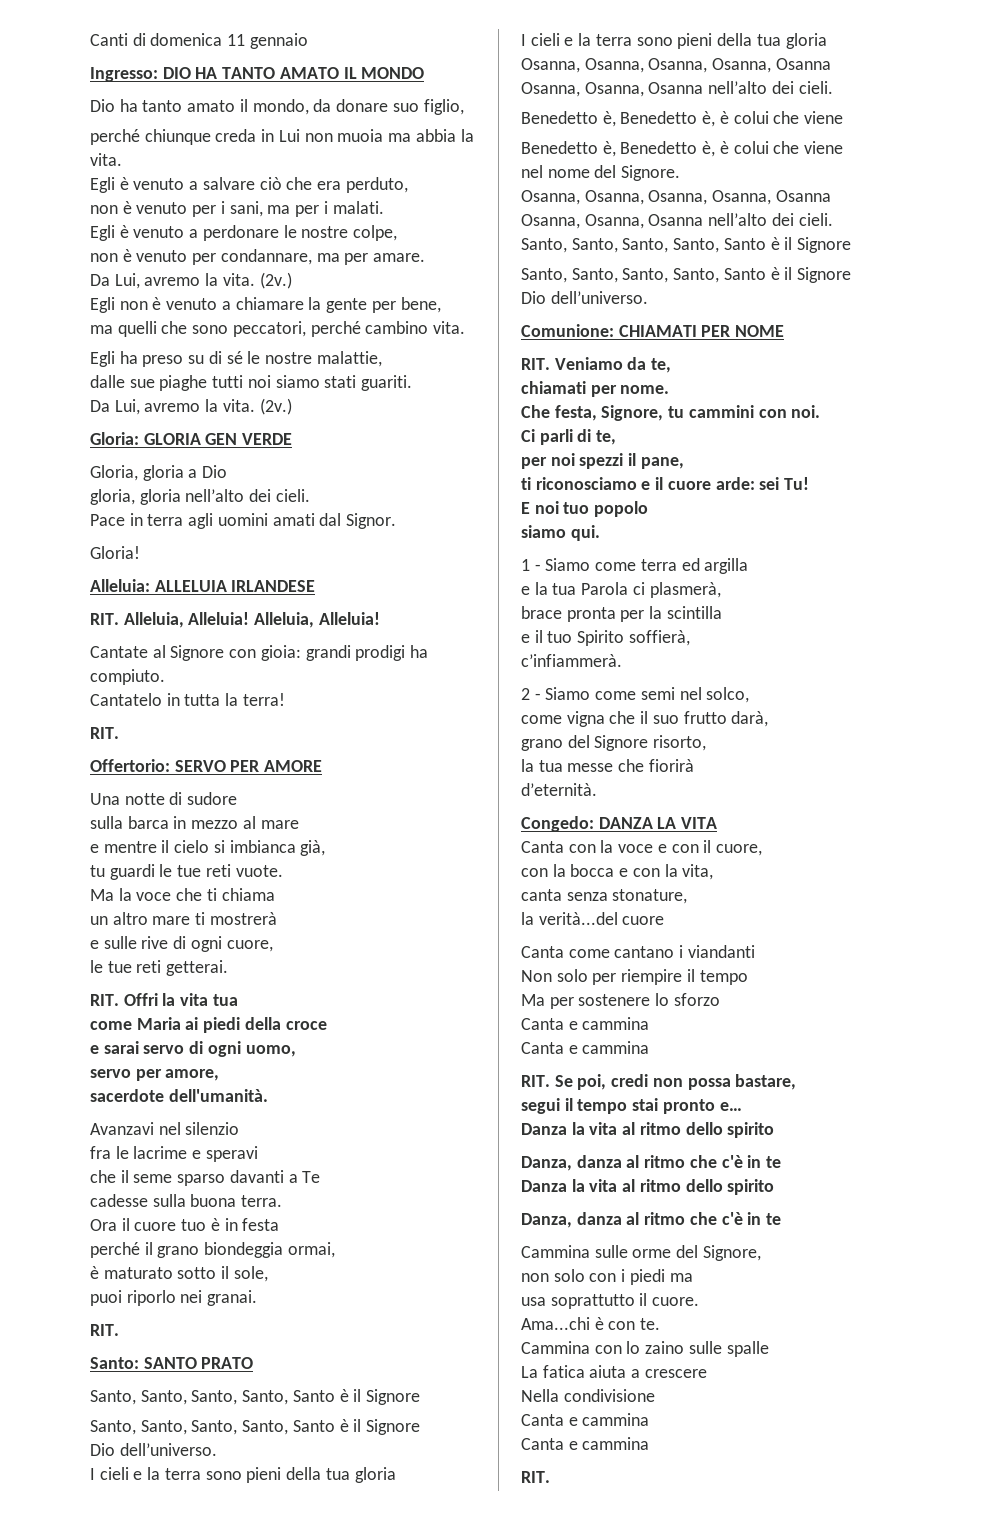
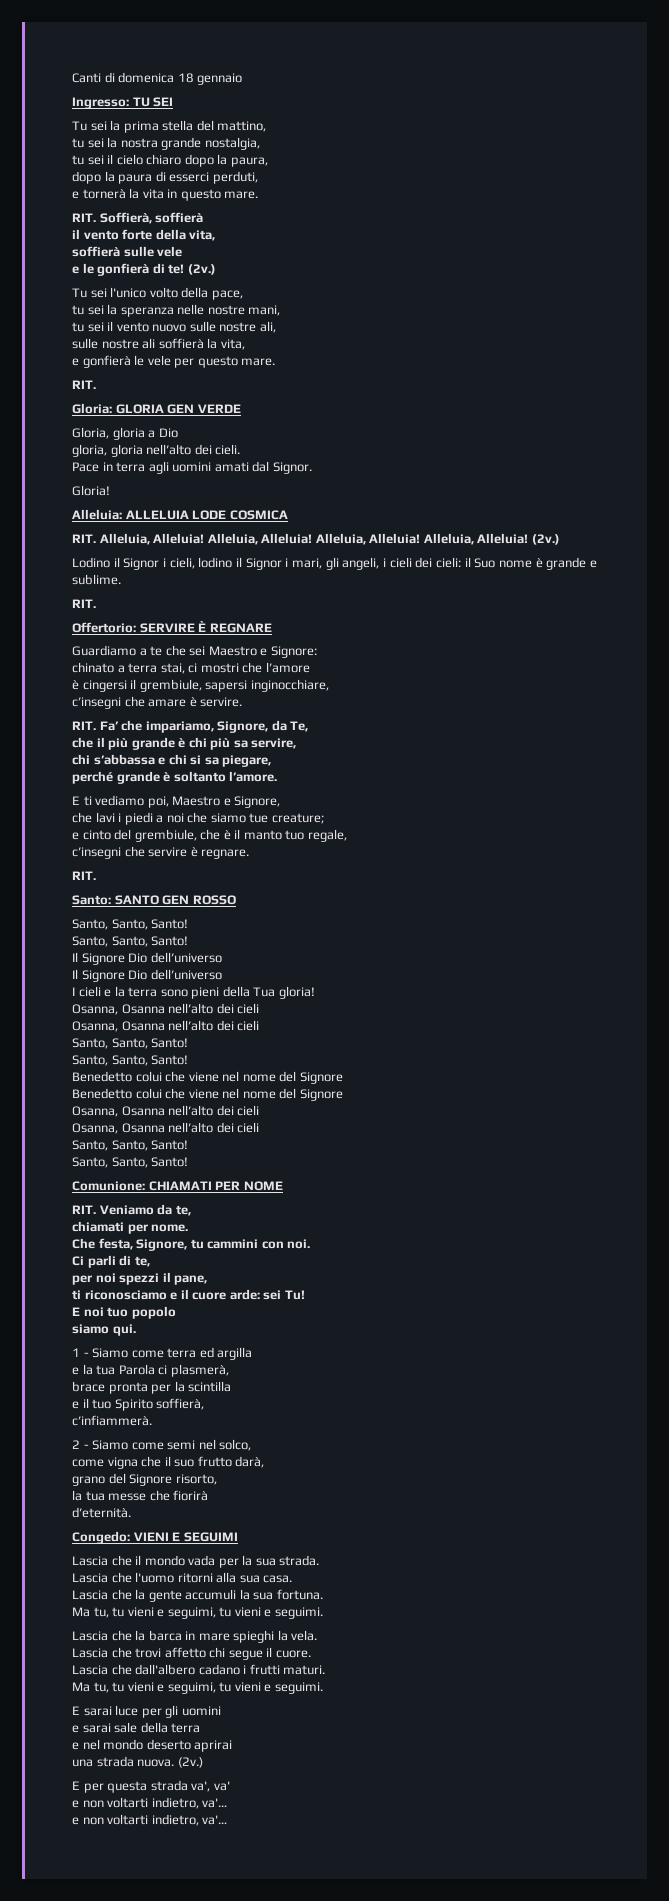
[227,34,246,46] 11 -> [177,73,194,83] 18
[162,67,425,79] [90,99,464,115] [90,129,474,145] [90,153,122,166] [90,177,408,193] [90,201,384,217] [90,225,398,241] [90,249,426,265] [90,272,292,289] [90,297,441,313] [90,321,466,337] [90,351,382,367] [90,375,413,391] [90,398,292,415] DIO HA TANTO AMATO IL MONDO // Dio ha tanto amato il mondo, da donare suo figlio, // perché chiunque creda in Lui non muoia ma abbia la vita. // Egli è venuto a salvare ciò che era perduto, // non è venuto per i sani, ma per i malati. // Egli è venuto a perdonare le nostre colpe, // non è venuto per condannare, ma per amare. // Da Lui, avremo la vita. (2v.) // Egli non è venuto a chiamare la gente per bene, // ma quelli che sono peccatori, perché cambino vita. // Egli ha preso su di sé le nostre malattie, // dalle sue piaghe tutti noi siamo stati guariti. // Da Lui, avremo la vita. (2v.) -> [132,97,174,107] [72,120,267,133] [72,137,260,150] [72,154,268,167] [72,171,258,184] [72,188,259,201] [72,212,204,224] [72,229,216,241] [72,246,183,257] [72,263,216,276] [72,287,243,300] [72,304,281,317] [72,321,276,333] [72,338,245,350] [72,355,276,368] [72,380,96,389] TU SEI // Tu sei la prima stella del mattino, // tu sei la nostra grande nostalgia, // tu sei il cielo chiaro dopo la paura, // dopo la paura di esserci perduti, // e tornerà la vita in questo mare. // RIT. Soffierà, soffierà // il vento forte della vita, // soffierà sulle vele // e le gonfierà di te! (2v.) // Tu sei l'unico volto della pace, // tu sei la speranza nelle nostre mani, // tu sei il vento nuovo sulle nostre ali, // sulle nostre ali soffierà la vita, // e gonfierà le vele per questo mare. // RIT.
[231,580,316,592] IRLANDESE -> [192,510,288,520] LODE COSMICA
[90,645,429,661] [90,669,165,685] [90,693,285,706] [90,727,119,739] [90,759,323,772] [90,792,238,805] [90,816,299,829] [90,840,326,856] [90,864,283,880] [90,888,275,901] [90,912,277,925] [90,936,273,952] [90,960,229,976] [90,993,238,1006] [90,1017,327,1033] [90,1041,296,1057] [90,1069,220,1081] [90,1089,268,1102] [90,1122,240,1135] [90,1146,258,1162] [90,1170,321,1186] [90,1194,283,1207] [90,1218,280,1231] [90,1242,335,1258] [90,1266,268,1282] [90,1290,258,1306] // Cantate al Signore con gioia: grandi prodigi ha compiuto. // Cantatelo in tutta la terra! // RIT. // Offertorio: SERVO PER AMORE // Una notte di sudore // sulla barca in mezzo al mare // e mentre il cielo si imbianca già, // tu guardi le tue reti vuote. // Ma la voce che ti chiama // un altro mare ti mostrerà // e sulle rive di ogni cuore, // le tue reti getterai. // RIT. Offri la vita tua // come Maria ai piedi della croce // e sarai servo di ogni uomo, // servo per amore, // sacerdote dell'umanità. // Avanzavi nel silenzio // fra le lacrime e speravi // che il seme sparso davanti a Te // cadesse sulla buona terra. // Ora il cuore tuo è in festa // perché il grano biondeggia ormai, // è maturato sotto il sole, // puoi riporlo nei granai. -> [315,533,560,545] [72,557,598,570] [72,574,121,585] [72,599,96,608] [72,621,272,633] [72,645,317,658] [72,662,310,674] [72,679,329,692] [72,696,243,709] [72,720,309,733] [72,737,297,750] [72,754,272,767] [72,771,278,784] [72,795,281,808] [72,812,324,825] [72,829,347,842] [72,846,250,859] Alleluia, Alleluia! Alleluia, Alleluia! (2v.) // Lodino il Signor i cieli, lodino il Signor i mari, gli angeli, i cieli dei cieli: il Suo nome è grande e sublime. // RIT. // Offertorio: SERVIRE È REGNARE // Guardiamo a te che sei Maestro e Signore: // chinato a terra stai, ci mostri che l’amore // è cingersi il grembiule, sapersi inginocchiare, // c’insegni che amare è servire. // RIT. Fa’ che impariamo, Signore, da Te, // che il più grande è chi più sa servire, // chi s’abbassa e chi si sa piegare, // perché grande è soltanto l’amore. // E ti vediamo poi, Maestro e Signore, // che lavi i piedi a noi che siamo tue creature; // e cinto del grembiule, che è il manto tuo regale, // c’insegni che servire è regnare.
[201,1357,254,1369] [90,1389,421,1405] [90,1419,421,1435] [90,1443,217,1456] [90,1467,396,1483] [521,33,827,49] [521,58,831,73] [521,81,833,97] [521,111,844,127] [521,141,844,157] [521,165,681,181] [521,190,831,205] [521,213,833,229] [521,237,852,253] [521,267,852,283] [521,291,648,304] PRATO // Santo, Santo, Santo, Santo, Santo è il Signore // Santo, Santo, Santo, Santo, Santo è il Signore // Dio dell’universo. // I cieli e la terra sono pieni della tua gloria // I cieli e la terra sono pieni della tua gloria // Osanna, Osanna, Osanna, Osanna, Osanna // Osanna, Osanna, Osanna nell’alto dei cieli. // Benedetto è, Benedetto è, è colui che viene // Benedetto è, Benedetto è, è colui che viene // nel nome del Signore. // Osanna, Osanna, Osanna, Osanna, Osanna // Osanna, Osanna, Osanna nell’alto dei cieli. // Santo, Santo, Santo, Santo, Santo è il Signore // Santo, Santo, Santo, Santo, Santo è il Signore // Dio dell’universo. -> [162,895,236,905] [72,919,189,930] [72,936,189,947] [72,952,222,965] [72,969,222,982] [72,986,315,999] [72,1003,260,1015] [72,1020,260,1032] [72,1038,189,1049] [72,1055,189,1066] [72,1071,343,1084] [72,1088,343,1101] [72,1105,260,1117] [72,1122,260,1134] [72,1140,189,1151] [72,1157,189,1168] GEN ROSSO // Santo, Santo, Santo! // Santo, Santo, Santo! // Il Signore Dio dell’universo // Il Signore Dio dell’universo // I cieli e la terra sono pieni della Tua gloria! // Osanna, Osanna nell’alto dei cieli // Osanna, Osanna nell’alto dei cieli // Santo, Santo, Santo! // Santo, Santo, Santo! // Benedetto colui che viene nel nome del Signore // Benedetto colui che viene nel nome del Signore // Osanna, Osanna nell’alto dei cieli // Osanna, Osanna nell’alto dei cieli // Santo, Santo, Santo! // Santo, Santo, Santo!
[598,817,718,829] [521,840,763,856] [521,864,714,880] [521,889,688,904] [521,912,665,925] [521,945,755,958] [521,969,748,985] [521,993,720,1009] [521,1017,650,1030] [521,1041,650,1054] [521,1074,797,1090] [521,1098,742,1114] [521,1122,775,1138] [521,1155,782,1171] [521,1179,775,1195] [521,1212,782,1228] [521,1245,761,1261] [521,1269,693,1285] [521,1293,700,1309] [521,1317,661,1330] [521,1341,769,1357] [521,1365,707,1378] [521,1389,655,1402] [521,1413,650,1426] [521,1437,650,1450] [521,1471,550,1483] DANZA LA VITA // Canta con la voce e con il cuore, // con la bocca e con la vita, // canta senza stonature, // la verità...del cuore // Canta come cantano i viandanti // Non solo per riempire il tempo // Ma per sostenere lo sforzo // Canta e cammina // Canta e cammina // RIT. Se poi, credi non possa bastare, // segui il tempo stai pronto e… // Danza la vita al ritmo dello spirito // Danza, danza al ritmo che c'è in te // Danza la vita al ritmo dello spirito // Danza, danza al ritmo che c'è in te // Cammina sulle orme del Signore, // non solo con i piedi ma // usa soprattutto il cuore. // Ama...chi è con te. // Cammina con lo zaino sulle spalle // La fatica aiuta a crescere // Nella condivisione // Canta e cammina // Canta e cammina // RIT. -> [133,1532,238,1542] [72,1555,320,1568] [72,1572,293,1583] [72,1589,323,1602] [72,1607,323,1619] [72,1630,318,1643] [72,1647,311,1660] [72,1664,326,1675] [72,1682,323,1694] [72,1705,221,1718] [72,1722,201,1733] [72,1739,233,1752] [72,1756,203,1768] [72,1780,230,1793] [72,1797,228,1809] [72,1814,228,1826] VIENI E SEGUIMI // Lascia che il mondo vada per la sua strada. // Lascia che l'uomo ritorni alla sua casa. // Lascia che la gente accumuli la sua fortuna. // Ma tu, tu vieni e seguimi, tu vieni e seguimi. // Lascia che la barca in mare spieghi la vela. // Lascia che trovi affetto chi segue il cuore. // Lascia che dall'albero cadano i frutti maturi. // Ma tu, tu vieni e seguimi, tu vieni e seguimi. // E sarai luce per gli uomini // e sarai sale della terra // e nel mondo deserto aprirai // una strada nuova. (2v.) // E per questa strada va', va' // e non voltarti indietro, va'… // e non voltarti indietro, va'…

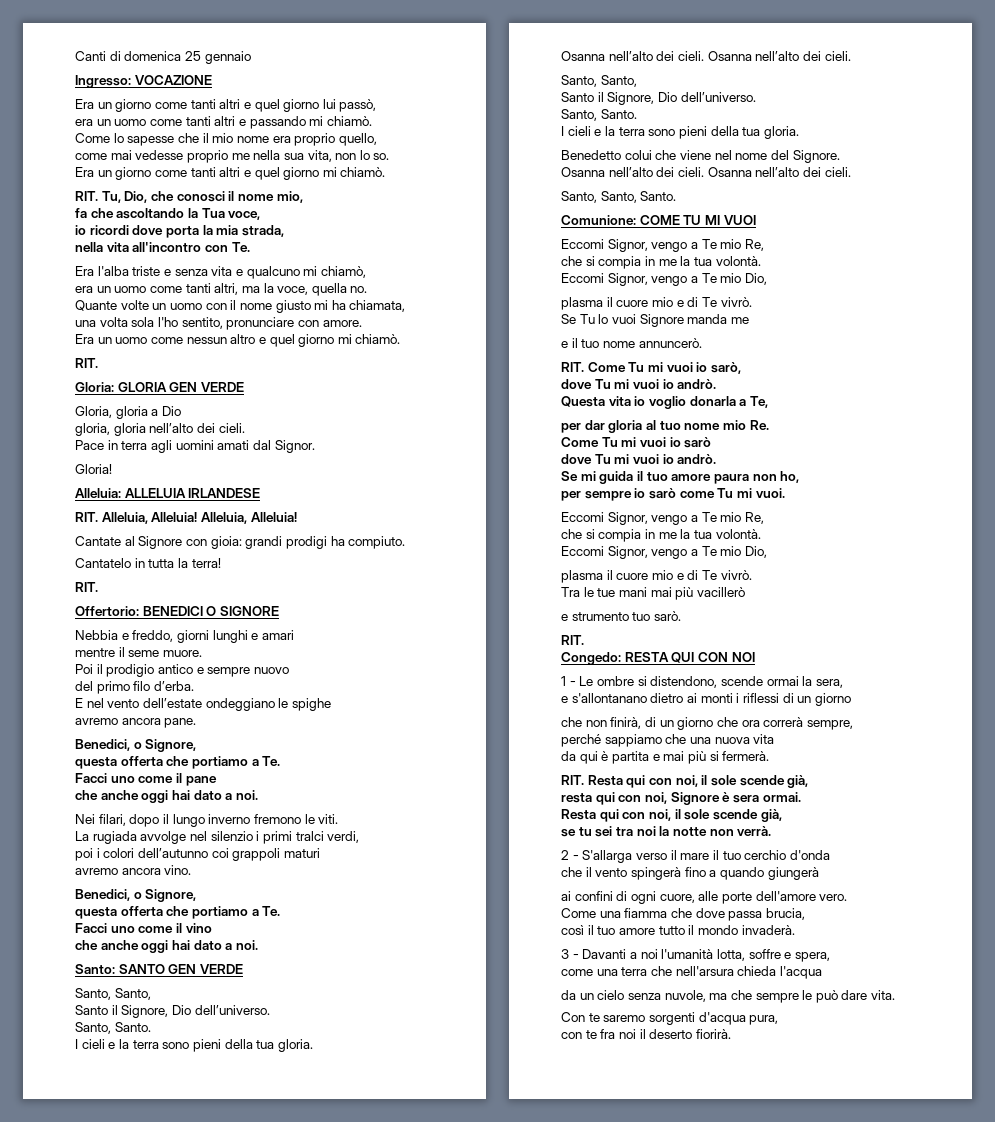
[177,73,194,83] 18 -> [184,51,201,61] 25
[132,97,174,107] [72,120,267,133] [72,137,260,150] [72,154,268,167] [72,171,258,184] [72,188,259,201] [72,212,204,224] [72,229,216,241] [72,246,183,257] [72,263,216,276] [72,287,243,300] [72,304,281,317] [72,321,276,333] [72,338,245,350] [72,355,276,368] TU SEI // Tu sei la prima stella del mattino, // tu sei la nostra grande nostalgia, // tu sei il cielo chiaro dopo la paura, // dopo la paura di esserci perduti, // e tornerà la vita in questo mare. // RIT. Soffierà, soffierà // il vento forte della vita, // soffierà sulle vele // e le gonfierà di te! (2v.) // Tu sei l'unico volto della pace, // tu sei la speranza nelle nostre mani, // tu sei il vento nuovo sulle nostre ali, // sulle nostre ali soffierà la vita, // e gonfierà le vele per questo mare. -> [134,75,212,85] [75,99,377,112] [75,116,372,129] [75,133,377,146] [75,150,390,163] [75,167,386,180] [75,191,303,203] [75,208,261,220] [75,225,284,238] [75,242,250,252] [75,266,366,279] [75,283,368,296] [75,300,406,313] [75,317,362,330] [75,334,401,347] VOCAZIONE // Era un giorno come tanti altri e quel giorno lui passò, // era un uomo come tanti altri e passando mi chiamò. // Come lo sapesse che il mio nome era proprio quello, // come mai vedesse proprio me nella sua vita, non lo so. // Era un giorno come tanti altri e quel giorno mi chiamò. // RIT. Tu, Dio, che conosci il nome mio, // fa che ascoltando la Tua voce, // io ricordi dove porta la mia strada, // nella vita all'incontro con Te. // Era l'alba triste e senza vita e qualcuno mi chiamò, // era un uomo come tanti altri, ma la voce, quella no. // Quante volte un uomo con il nome giusto mi ha chiamata, // una volta sola l'ho sentito, pronunciare con amore. // Era un uomo come nessun altro e quel giorno mi chiamò.
[192,510,288,520] LODE COSMICA -> [188,488,261,498] IRLANDESE
[315,533,560,545] [72,557,598,570] [72,574,121,585] [72,599,96,608] [72,621,272,633] [72,645,317,658] [72,662,310,674] [72,679,329,692] [72,696,243,709] [72,720,309,733] [72,737,297,750] [72,754,272,767] [72,771,278,784] [72,795,281,808] [72,812,324,825] [72,829,347,842] [72,846,250,859] [72,871,96,880] Alleluia, Alleluia! Alleluia, Alleluia! (2v.) // Lodino il Signor i cieli, lodino il Signor i mari, gli angeli, i cieli dei cieli: il Suo nome è grande e sublime. // RIT. // Offertorio: SERVIRE È REGNARE // Guardiamo a te che sei Maestro e Signore: // chinato a terra stai, ci mostri che l’amore // è cingersi il grembiule, sapersi inginocchiare, // c’insegni che amare è servire. // RIT. Fa’ che impariamo, Signore, da Te, // che il più grande è chi più sa servire, // chi s’abbassa e chi si sa piegare, // perché grande è soltanto l’amore. // E ti vediamo poi, Maestro e Signore, // che lavi i piedi a noi che siamo tue creature; // e cinto del grembiule, che è il manto tuo regale, // c’insegni che servire è regnare. // RIT. -> [75,536,406,549] [75,558,221,568] [75,582,98,592] [75,606,279,616] [75,630,294,643] [75,647,202,657] [75,664,289,677] [75,681,194,694] [75,698,331,711] [75,718,197,728] [75,739,197,752] [75,756,281,769] [75,773,217,786] [75,790,258,803] [75,814,339,827] [75,831,360,844] [75,848,320,861] [75,865,192,875] [75,889,197,902] [75,906,281,919] [75,923,212,933] [75,940,258,953] // Cantate al Signore con gioia: grandi prodigi ha compiuto. // Cantatelo in tutta la terra! // RIT. // Offertorio: BENEDICI O SIGNORE // Nebbia e freddo, giorni lunghi e amari // mentre il seme muore. // Poi il prodigio antico e sempre nuovo // del primo filo d’erba. // E nel vento dell’estate ondeggiano le spighe // avremo ancora pane. // Benedici, o Signore, // questa offerta che portiamo a Te. // Facci uno come il pane // che anche oggi hai dato a noi. // Nei filari, dopo il lungo inverno fremono le viti. // La rugiada avvolge nel silenzio i primi tralci verdi, // poi i colori dell’autunno coi grappoli maturi // avremo ancora vino. // Benedici, o Signore, // questa offerta che portiamo a Te. // Facci uno come il vino // che anche oggi hai dato a noi.
[192,895,236,905] [72,919,189,930] [72,936,189,947] [72,952,222,965] [72,969,222,982] [72,986,315,999] [72,1003,260,1015] [72,1020,260,1032] [72,1038,189,1049] [72,1055,189,1066] [72,1071,343,1084] [72,1088,343,1101] [72,1105,260,1117] [72,1122,260,1134] [72,1140,189,1151] [72,1157,189,1168] [72,1181,283,1191] [72,1204,191,1216] [72,1221,189,1234] [72,1238,311,1251] [72,1255,150,1268] [72,1272,208,1285] [72,1289,305,1300] [72,1306,176,1319] [72,1324,136,1336] [72,1347,253,1360] [72,1364,229,1377] [72,1381,232,1394] [72,1398,205,1411] [72,1415,152,1426] [72,1439,252,1451] [72,1456,265,1469] [72,1473,217,1486] [72,1490,209,1501] [72,1507,131,1518] [72,1531,238,1544] [72,1555,320,1568] [72,1572,293,1583] [72,1589,323,1602] [72,1607,323,1619] [72,1630,318,1643] [72,1647,311,1660] [72,1664,326,1675] [72,1682,323,1694] [72,1705,221,1718] [72,1722,201,1733] [72,1739,233,1752] [72,1756,203,1768] [72,1780,230,1793] [72,1797,228,1809] [72,1814,228,1826] ROSSO // Santo, Santo, Santo! // Santo, Santo, Santo! // Il Signore Dio dell’universo // Il Signore Dio dell’universo // I cieli e la terra sono pieni della Tua gloria! // Osanna, Osanna nell’alto dei cieli // Osanna, Osanna nell’alto dei cieli // Santo, Santo, Santo! // Santo, Santo, Santo! // Benedetto colui che viene nel nome del Signore // Benedetto colui che viene nel nome del Signore // Osanna, Osanna nell’alto dei cieli // Osanna, Osanna nell’alto dei cieli // Santo, Santo, Santo! // Santo, Santo, Santo! // Comunione: CHIAMATI PER NOME // RIT. Veniamo da te, // chiamati per nome. // Che festa, Signore, tu cammini con noi. // Ci parli di te, // per noi spezzi il pane, // ti riconosciamo e il cuore arde: sei Tu! // E noi tuo popolo // siamo qui. // 1 - Siamo come terra ed argilla // e la tua Parola ci plasmerà, // brace pronta per la scintilla // e il tuo Spirito soffierà, // c’infiammerà. // 2 - Siamo come semi nel solco, // come vigna che il suo frutto darà, // grano del Signore risorto, // la tua messe che fiorirà // d’eternità. // Congedo: VIENI E SEGUIMI // Lascia che il mondo vada per la sua strada. // Lascia che l'uomo ritorni alla sua casa. // Lascia che la gente accumuli la sua fortuna. // Ma tu, tu vieni e seguimi, tu vieni e seguimi. // Lascia che la barca in mare spieghi la vela. // Lascia che trovi affetto chi segue il cuore. // Lascia che dall'albero cadano i frutti maturi. // Ma tu, tu vieni e seguimi, tu vieni e seguimi. // E sarai luce per gli uomini // e sarai sale della terra // e nel mondo deserto aprirai // una strada nuova. (2v.) // E per questa strada va', va' // e non voltarti indietro, va'… // e non voltarti indietro, va'… -> [199,964,243,974] [75,988,151,1000] [75,1005,270,1018] [75,1022,151,1034] [75,1039,313,1052] [561,51,851,61] [561,75,637,87] [561,92,756,105] [561,109,637,121] [561,126,799,139] [561,150,840,163] [561,167,851,177] [561,191,677,203] [561,215,756,225] [561,239,764,252] [561,256,761,269] [561,273,767,286] [561,297,752,310] [561,314,749,327] [561,338,702,348] [561,362,741,374] [561,379,717,389] [561,396,768,409] [561,420,769,433] [561,437,712,448] [561,454,717,464] [561,471,800,484] [561,488,785,501] [561,512,764,525] [561,529,761,542] [561,546,767,559] [561,570,752,583] [561,587,745,600] [561,611,681,621] [561,635,584,645] [561,652,755,665] [561,676,843,688] [561,693,851,706] [561,717,853,730] [561,734,775,747] [561,751,770,764] [561,775,809,788] [561,792,801,805] [561,809,782,822] [561,826,772,837] [561,850,830,863] [561,867,819,880] [561,891,848,904] [561,908,805,921] [561,925,795,935] [561,949,830,962] [561,966,822,979] [561,990,896,1003] [561,1012,779,1025] [561,1029,731,1039] VERDE // Santo, Santo, // Santo il Signore, Dio dell’universo. // Santo, Santo. // I cieli e la terra sono pieni della tua gloria. // Osanna nell’alto dei cieli. Osanna nell’alto dei cieli. // Santo, Santo, // Santo il Signore, Dio dell’universo. // Santo, Santo. // I cieli e la terra sono pieni della tua gloria. // Benedetto colui che viene nel nome del Signore. // Osanna nell’alto dei cieli. Osanna nell’alto dei cieli. // Santo, Santo, Santo. // Comunione: COME TU MI VUOI // Eccomi Signor, vengo a Te mio Re, // che si compia in me la tua volontà. // Eccomi Signor, vengo a Te mio Dio, // plasma il cuore mio e di Te vivrò. // Se Tu lo vuoi Signore manda me // e il tuo nome annuncerò. // RIT. Come Tu mi vuoi io sarò, // dove Tu mi vuoi io andrò. // Questa vita io voglio donarla a Te, // per dar gloria al tuo nome mio Re. // Come Tu mi vuoi io sarò // dove Tu mi vuoi io andrò. // Se mi guida il tuo amore paura non ho, // per sempre io sarò come Tu mi vuoi. // Eccomi Signor, vengo a Te mio Re, // che si compia in me la tua volontà. // Eccomi Signor, vengo a Te mio Dio, // plasma il cuore mio e di Te vivrò. // Tra le tue mani mai più vacillerò // e strumento tuo sarò. // RIT. // Congedo: RESTA QUI CON NOI // 1 - Le ombre si distendono, scende ormai la sera, // e s'allontanano dietro ai monti i riflessi di un giorno // che non finirà, di un giorno che ora correrà sempre, // perché sappiamo che una nuova vita // da qui è partita e mai più si fermerà. // RIT. Resta qui con noi, il sole scende già, // resta qui con noi, Signore è sera ormai. // Resta qui con noi, il sole scende già, // se tu sei tra noi la notte non verrà. // 2 - S'allarga verso il mare il tuo cerchio d'onda // che il vento spingerà fino a quando giungerà // ai confini di ogni cuore, alle porte dell'amore vero. // Come una fiamma che dove passa brucia, // così il tuo amore tutto il mondo invaderà. // 3 - Davanti a noi l'umanità lotta, soffre e spera, // come una terra che nell'arsura chieda l'acqua // da un cielo senza nuvole, ma che sempre le può dare vita. // Con te saremo sorgenti d'acqua pura, // con te fra noi il deserto fiorirà.

